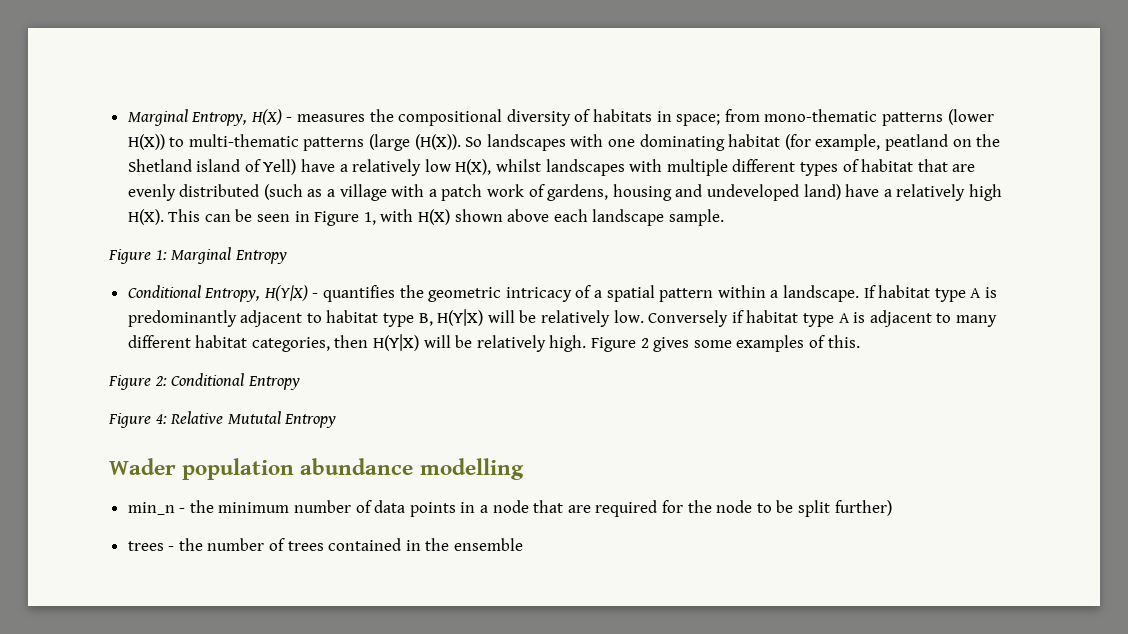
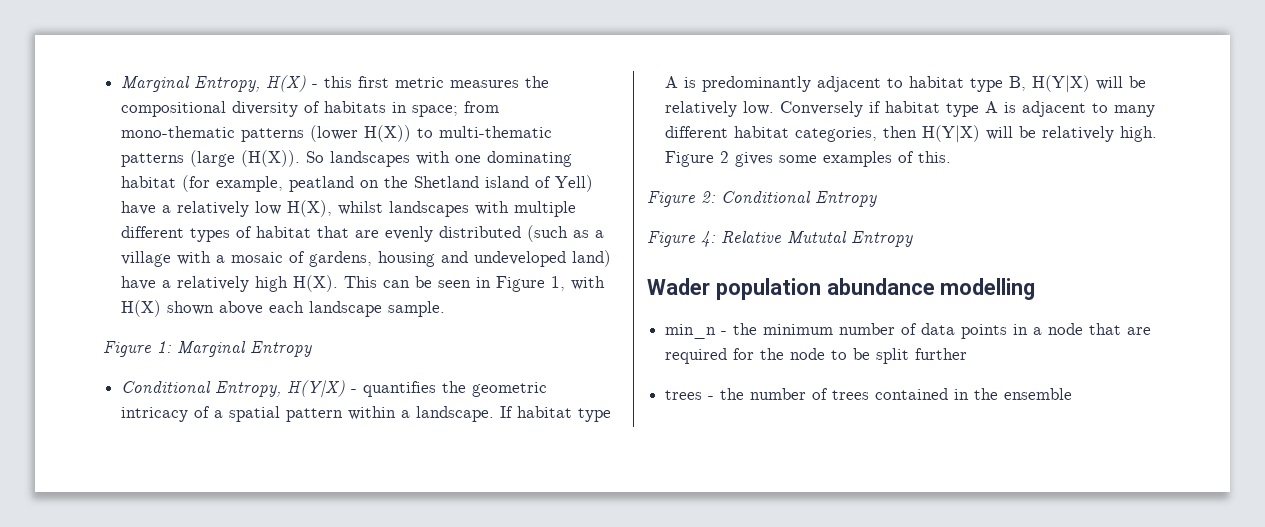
(293, 119) none -> [324,76,445,88] this first metric
[441,184,525,201] patch work -> [231,252,284,263] mosaic
[834,500,892,516] further) -> [915,348,968,360] further

